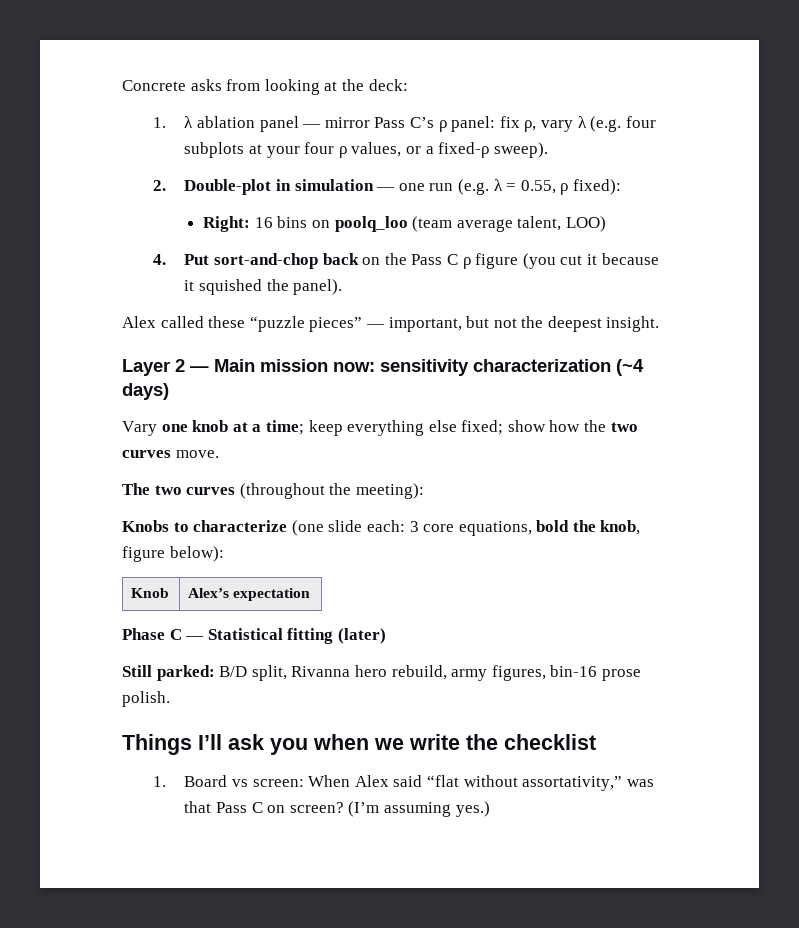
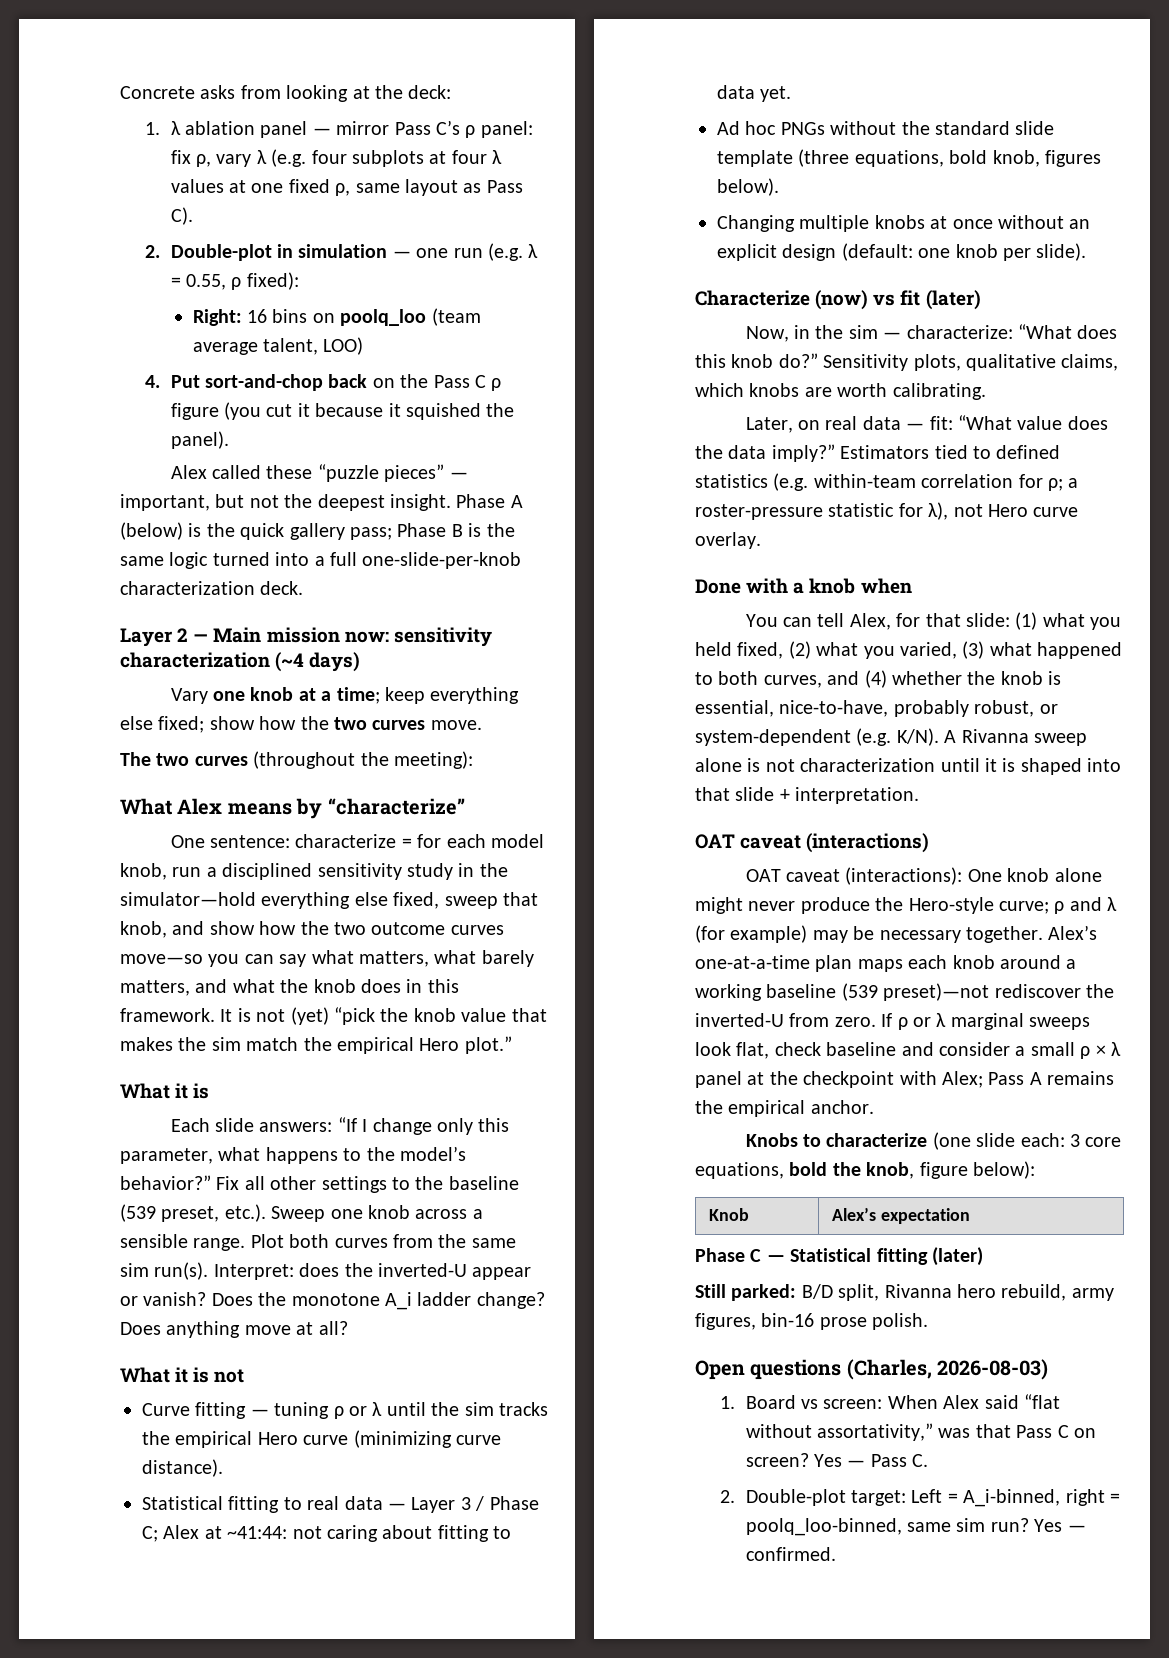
[266,142,548,158] your four ρ values, or a fixed-ρ sweep). -> [451,150,503,164] [170,179,523,196] [170,207,193,225] four λ values at one fixed ρ, same layout as Pass C).
(660, 324) none -> [456,494,523,508] [120,522,515,540] [120,552,522,569] [120,581,304,595] Phase A (below) is the quick gallery pass; Phase B is the same logic turned into a full one-slide-per-knob characterization deck.
(424, 491) none -> [120,798,465,819] [170,834,545,848] [120,863,508,880] [120,892,538,909] [120,921,504,938] [120,950,534,967] [120,979,459,996] [120,1007,547,1025] [120,1036,512,1054] [120,1083,210,1099] [170,1117,510,1135] [120,1146,466,1164] [120,1175,519,1193] [120,1204,483,1222] [120,1234,516,1251] [120,1262,532,1280] [120,1292,545,1310] [120,1321,348,1338] [120,1367,245,1383] [142,1402,548,1419] [142,1430,501,1448] [142,1459,223,1477] [142,1496,539,1513] [142,1525,512,1542] [717,85,792,102] [717,121,1055,135] [717,149,1101,167] [717,178,779,196] [717,215,1091,232] [717,243,1087,261] [695,290,981,310] [745,324,1118,342] [695,353,1119,371] [695,383,986,400] [745,415,1108,433] [695,444,1061,462] [695,473,1079,491] [695,502,1079,520] [695,532,761,549] [695,578,912,594] [745,612,1122,630] [695,641,1123,659] [695,670,1062,688] [695,700,1058,717] [695,728,1087,746] [695,758,1122,775] [695,787,920,804] [695,833,930,853] [745,867,1102,885] [695,897,1118,914] [695,925,1098,943] [695,955,1077,972] [695,983,1114,1001] [695,1013,1091,1030] [695,1042,1121,1059] [695,1071,1115,1088] [695,1100,874,1117] // What Alex means by “characterize” // One sentence: characterize = for each model knob, run a disciplined sensitivity study in the simulator—hold everything else fixed, sweep that knob, and show how the two outcome curves move—so you can say what matters, what barely matters, and what the knob does in this framework. It is not (yet) “pick the knob value that makes the sim match the empirical Hero plot.” // What it is // Each slide answers: “If I change only this parameter, what happens to the model’s behavior?” Fix all other settings to the baseline (539 preset, etc.). Sweep one knob across a sensible range. Plot both curves from the same sim run(s). Interpret: does the inverted-U appear or vanish? Does the monotone A_i ladder change? Does anything move at all? // What it is not // Curve fitting — tuning ρ or λ until the sim tracks the empirical Hero curve (minimizing curve distance). // Statistical fitting to real data — Layer 3 / Phase C; Alex at ~41:44: not caring about fitting to data yet. // Ad hoc PNGs without the standard slide template (three equations, bold knob, figures below). // Changing multiple knobs at once without an explicit design (default: one knob per slide). // Characterize (now) vs fit (later) // Now, in the sim — characterize: “What does this knob do?” Sensitivity plots, qualitative claims, which knobs are worth calibrating. // Later, on real data — fit: “What value does the data imply?” Estimators tied to defined statistics (e.g. within-team correlation for ρ; a roster-pressure statistic for λ), not Hero curve overlay. // Done with a knob when // You can tell Alex, for that slide: (1) what you held fixed, (2) what you varied, (3) what happened to both curves, and (4) whether the knob is essential, nice-to-have, probably robust, or system-dependent (e.g. K/N). A Rivanna sweep alone is not characterization until it is shaped into that slide + interpretation. // OAT caveat (interactions) // OAT caveat (interactions): One knob alone might never produce the Hero-style curve; ρ and λ (for example) may be necessary together. Alex’s one-at-a-time plan maps each knob around a working baseline (539 preset)—not rediscover the inverted-U from zero. If ρ or λ marginal sweeps look flat, check baseline and consider a small ρ × λ panel at the checkpoint with Alex; Pass A remains the empirical anchor.
[122,734,596,755] Things I’ll ask you when we write the checklist -> [695,1359,1049,1380] Open questions (Charles, 2026-08-03)
[348,801,490,817] (I’m assuming yes.) -> [814,1454,929,1467] [720,1489,1121,1507] [745,1518,1086,1536] [745,1547,836,1561] Yes — Pass C. // 2. Double-plot target: Left = A_i-binned, right = poolq_loo-binned, same sim run? Yes — confirmed.

